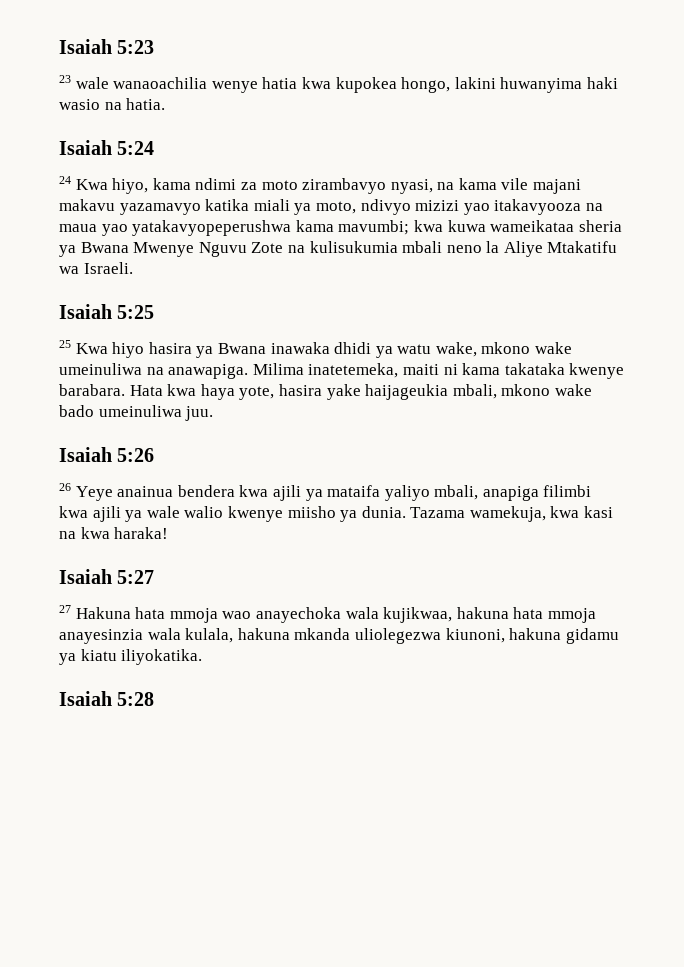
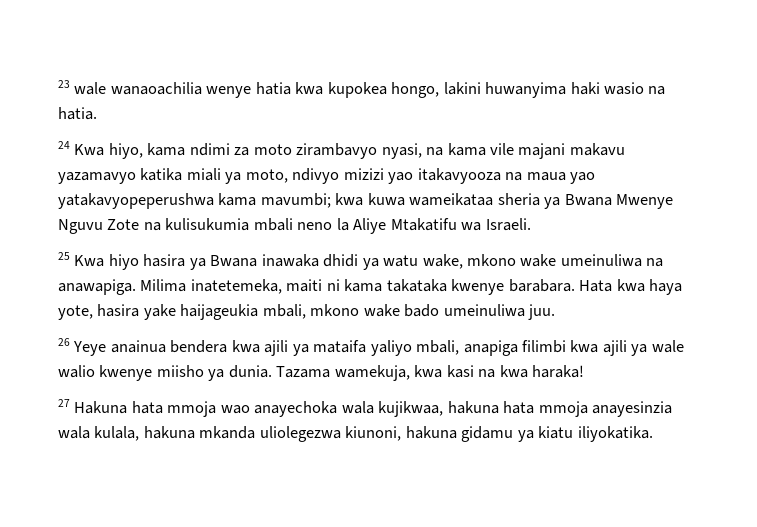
[59,39,155,54] Isaiah 5:23 // -> (58, 84) none
[59,140,155,155] // Isaiah 5:24 -> (97, 113) none
[59,304,155,319] // Isaiah 5:25 -> (531, 224) none
[59,447,155,462] // Isaiah 5:26 -> (556, 312) none
[59,569,155,584] // Isaiah 5:27 -> (585, 371) none
[59,691,155,706] // Isaiah 5:28 -> (653, 434) none

